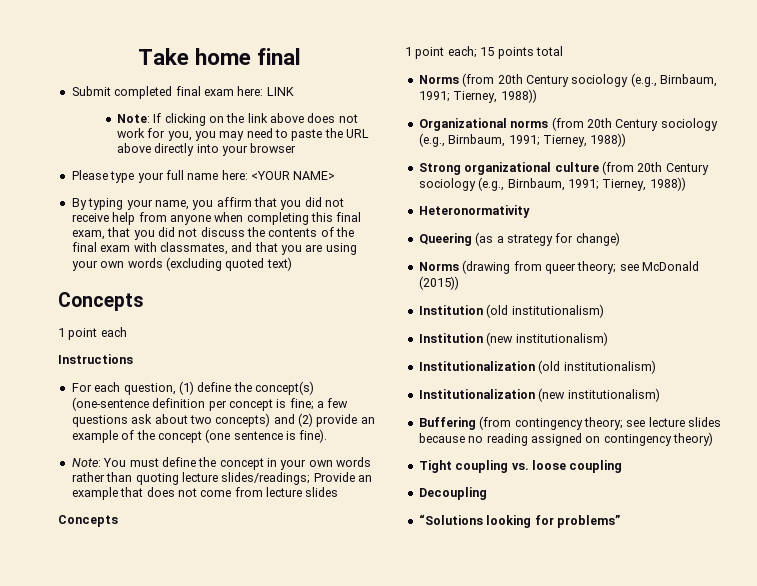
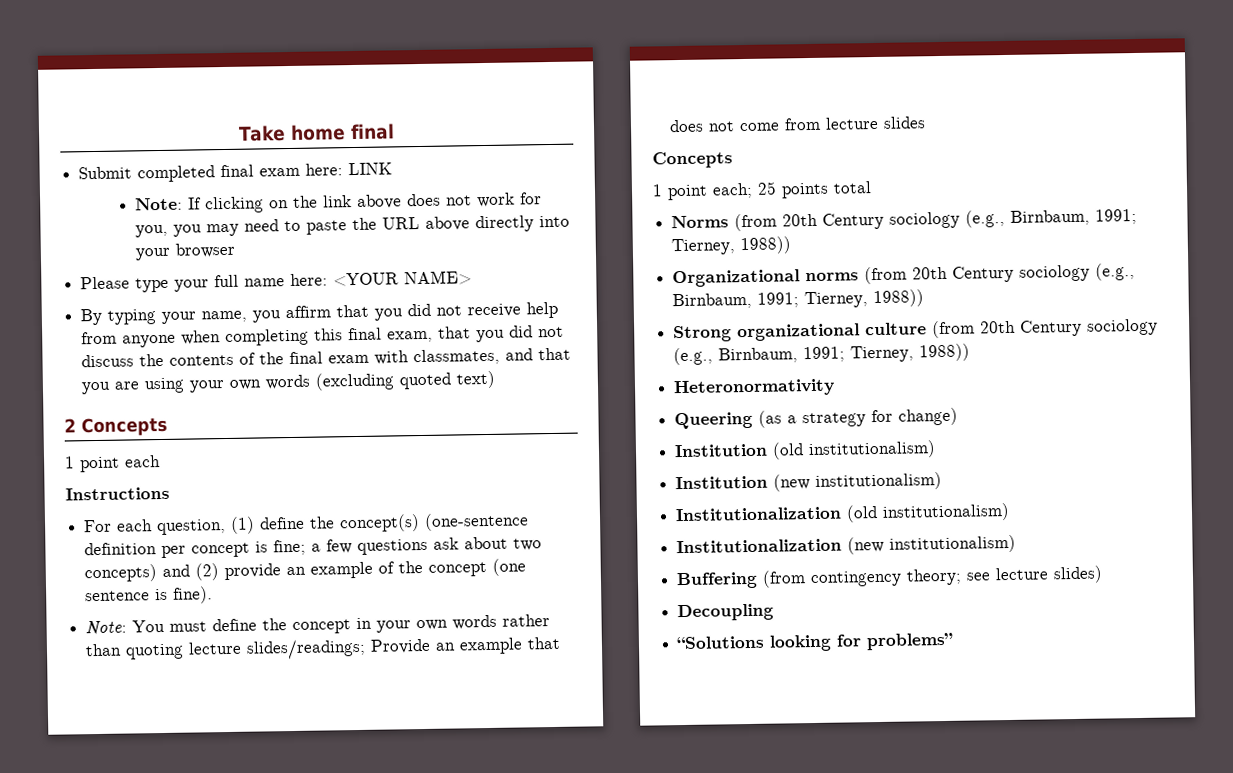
(292, 264) none -> [64,418,76,433] 2
[480,47,495,56] 15 -> [757,181,777,195] 25
[418,260,699,274] [418,276,459,290] // Norms (drawing from queer theory; see McDonald (2015)) -> (959, 416) none
[688,417,721,427] [418,432,713,446] [418,460,623,473] slides because no reading assigned on contingency theory) // Tight coupling vs. loose coupling -> [1053,565,1104,584] slides)

